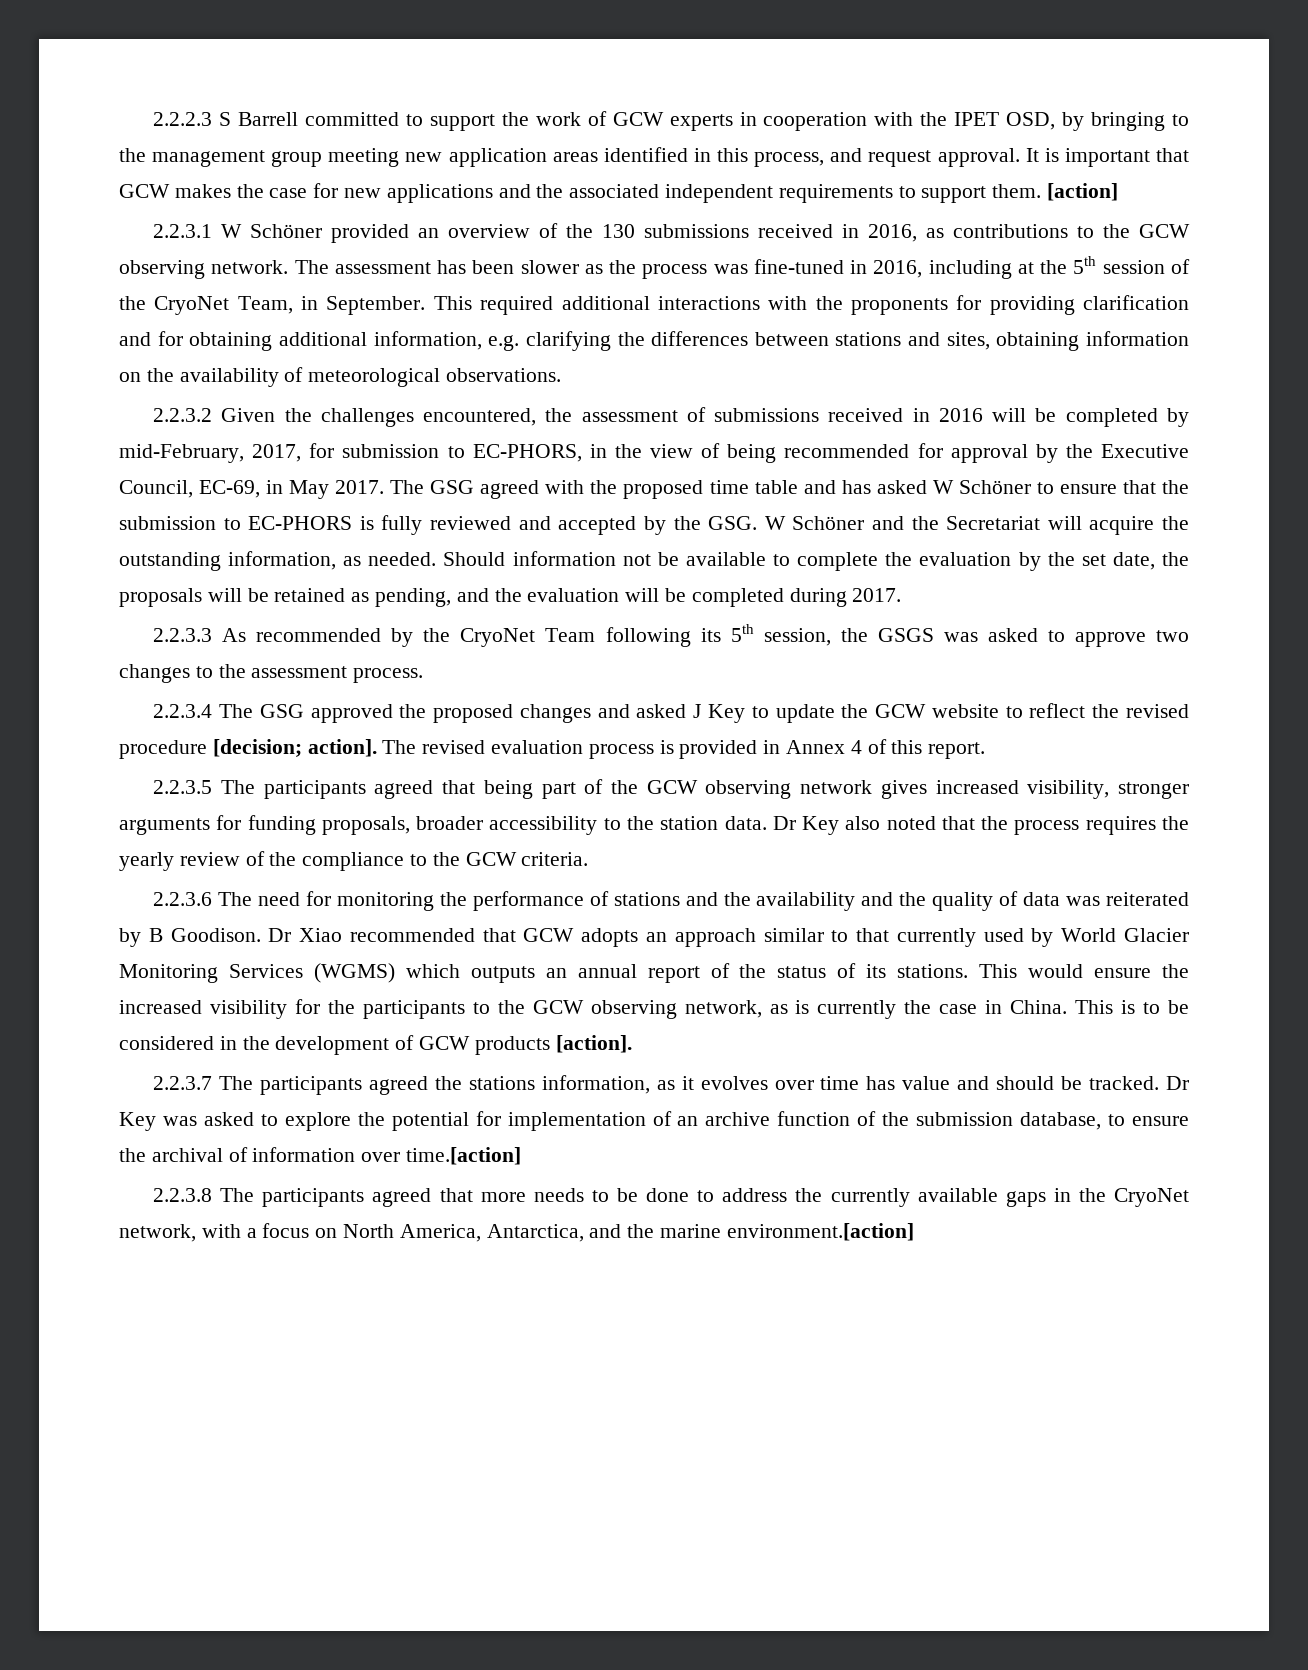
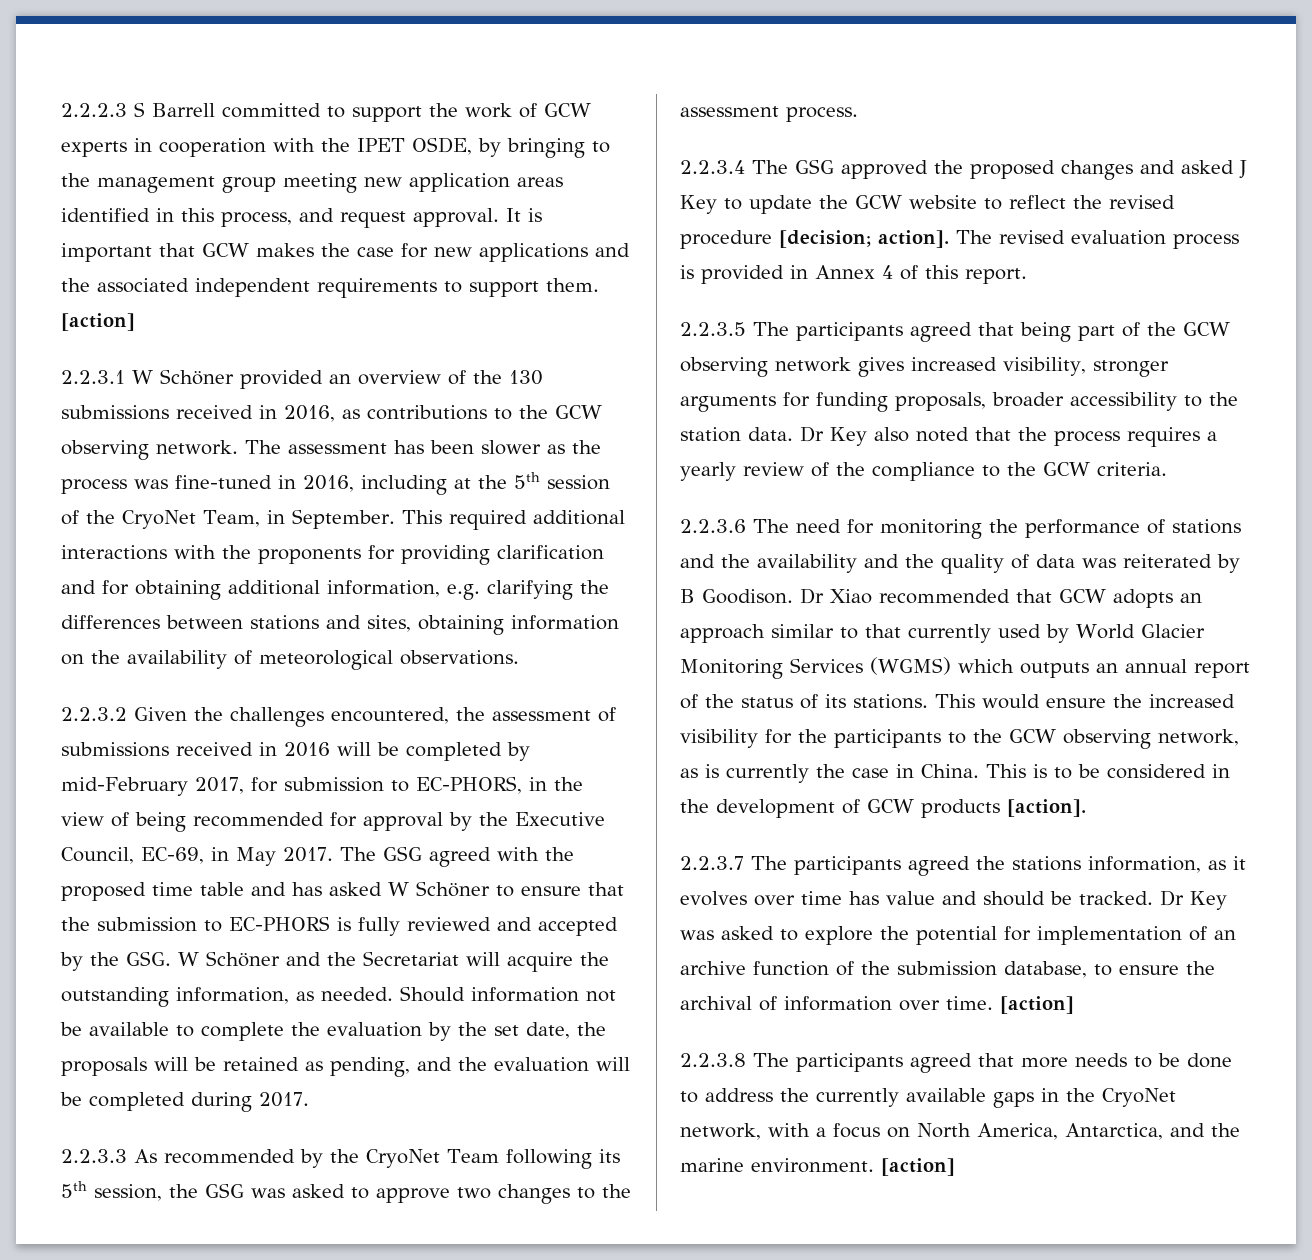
[1006,112,1056,130] OSD, -> [412,137,472,155] OSDE,
[119,444,244,463] mid-February, -> [61,777,188,796] mid-February
[877,628,934,642] GSGS -> [205,1183,244,1198] GSG
[1162,816,1190,830] the -> [1207,431,1217,441] a
[406,1147,522,1165] time.[action] -> [946,996,1074,1014] time. [action]
[726,1223,914,1241] environment.[action] -> [751,1158,955,1176] environment. [action]

